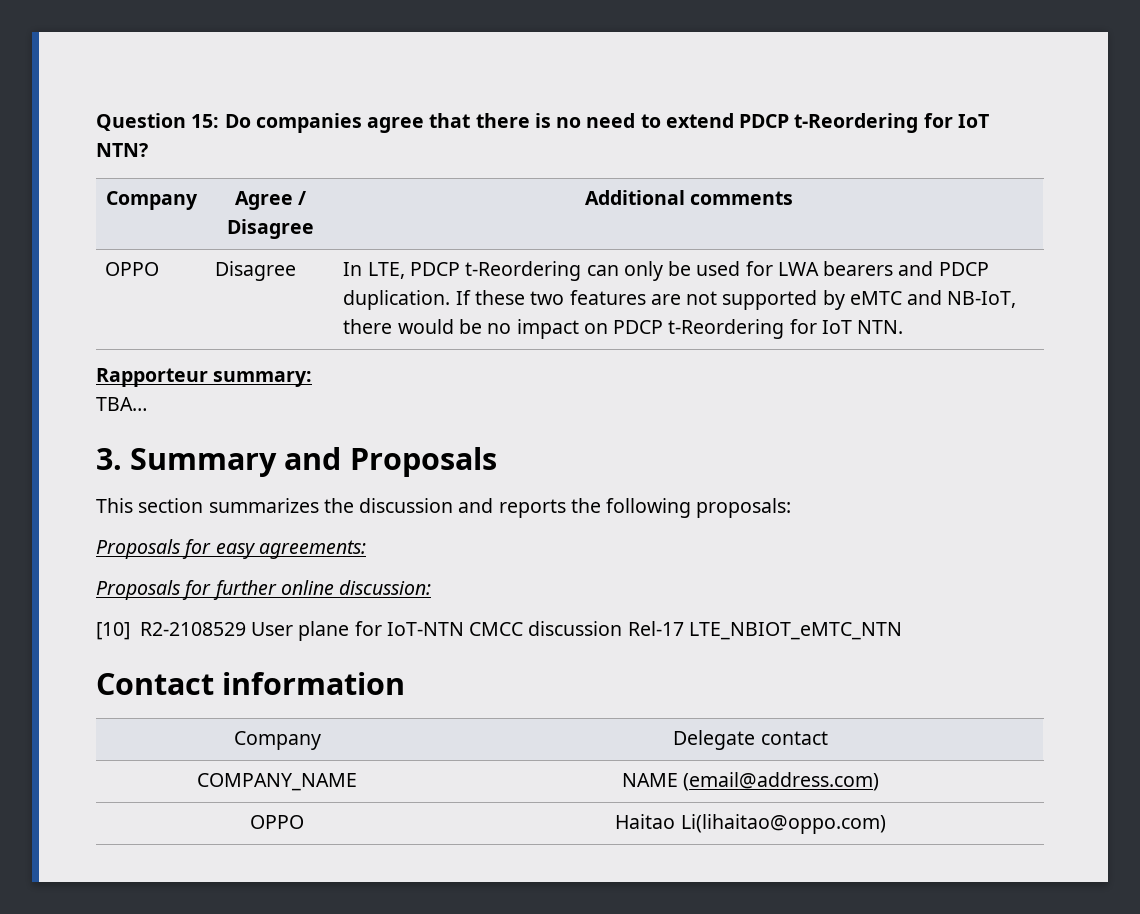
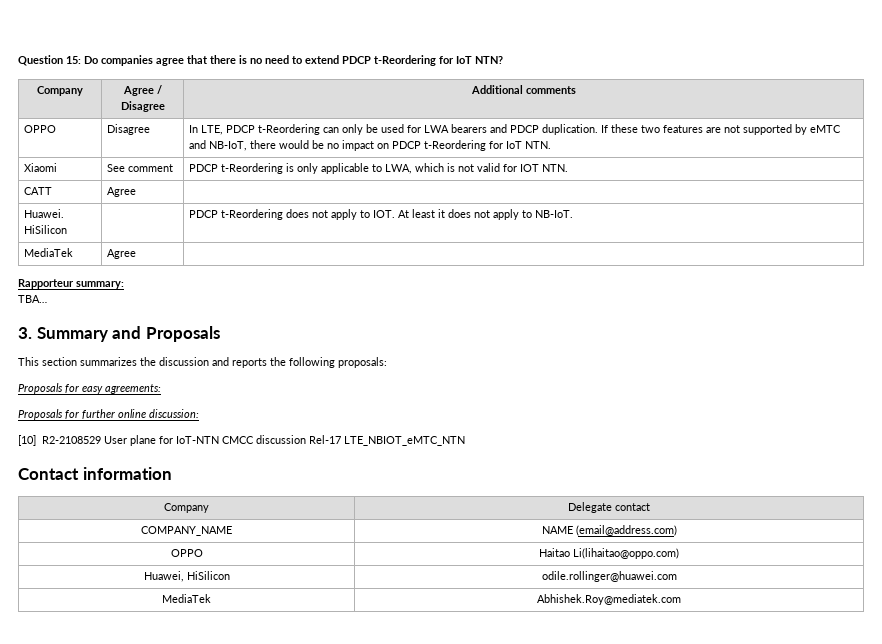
(904, 327) none -> [23,163,57,172] [106,164,173,172] [188,163,568,174] [23,187,52,195] [106,187,136,197] [23,209,64,218] [23,225,67,234] [188,209,573,220] [23,248,73,257] [106,249,136,259] // Xiaomi | See comment | PDCP t-Reordering is only applicable to LWA, which is not valid for IOT NTN. // CATT | Agree | // Huawei. HiSilicon | | PDCP t-Reordering does not apply to IOT. At least it does not apply to NB-IoT. // MediaTek | Agree |
(886, 824) none -> [143,571,230,582] [541,571,677,582] [162,594,211,603] [537,594,681,605] // Huawei, HiSilicon | odile.rollinger@huawei.com // MediaTek | Abhishek.Roy@mediatek.com

